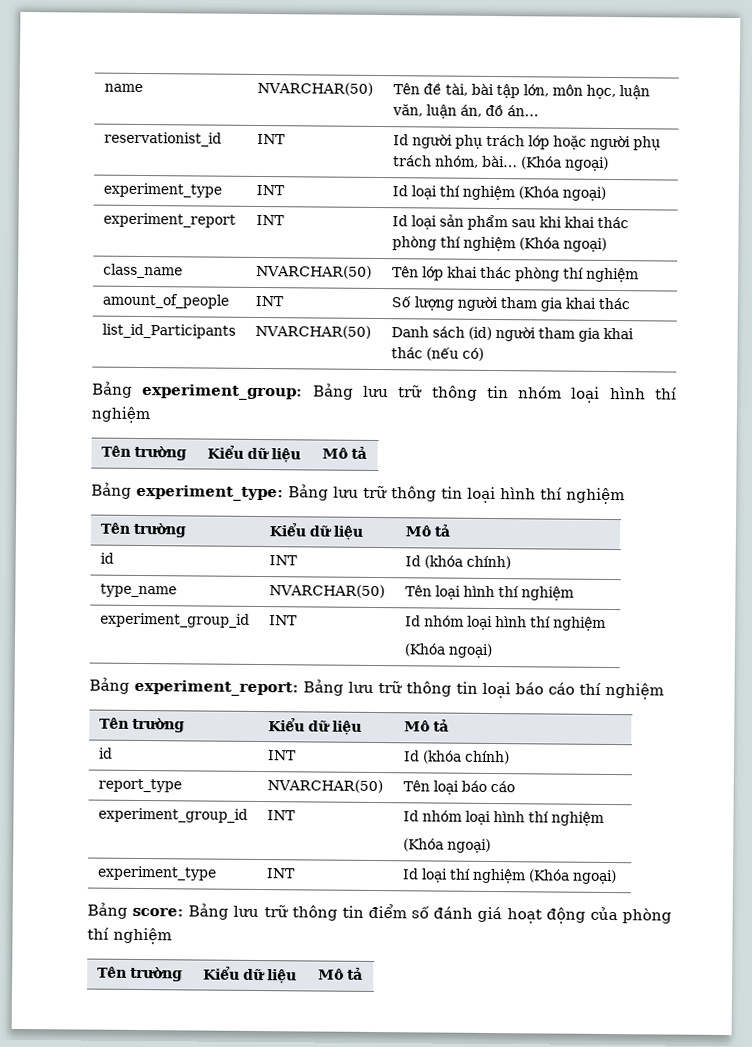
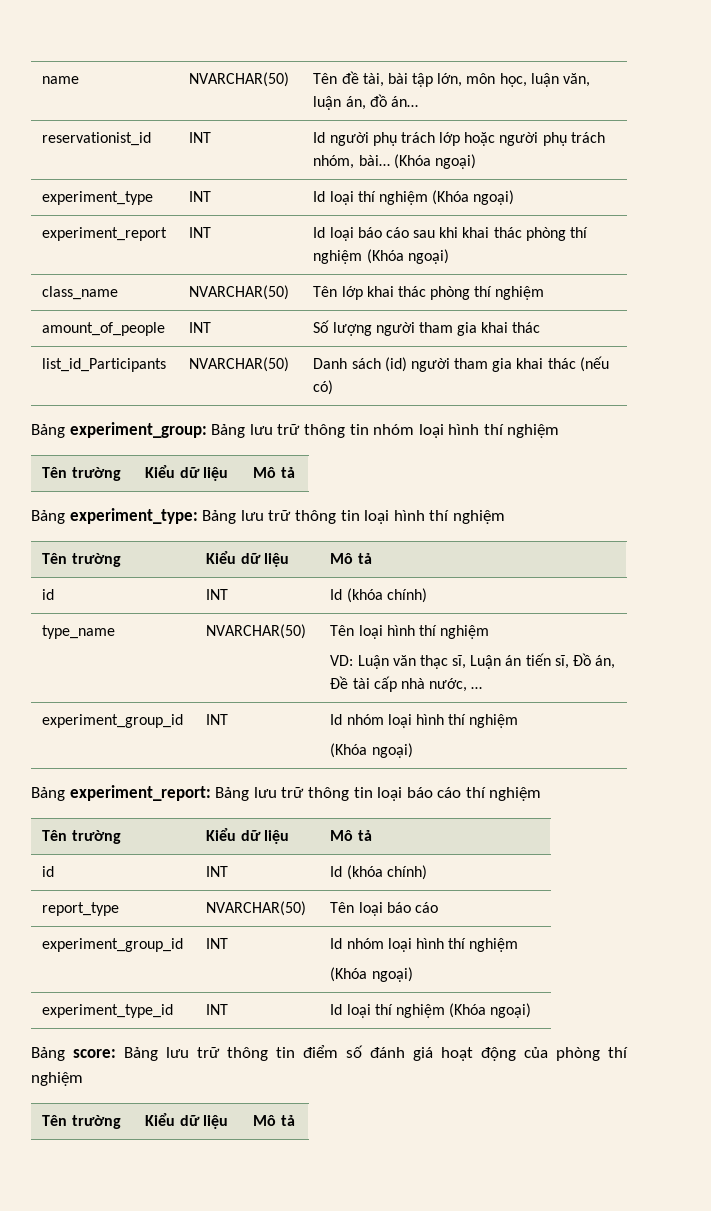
[438,214,508,231] sản phẩm -> [357,227,409,238] báo cáo
(574, 593) none -> [330,653,616,669] [330,676,483,692] // VD: Luận văn thạc sĩ, Luận án tiến sĩ, Đồ án, Đề tài cấp nhà nước, …
[96,865,217,881] experiment_type -> [42,1004,174,1018] experiment_type_id

